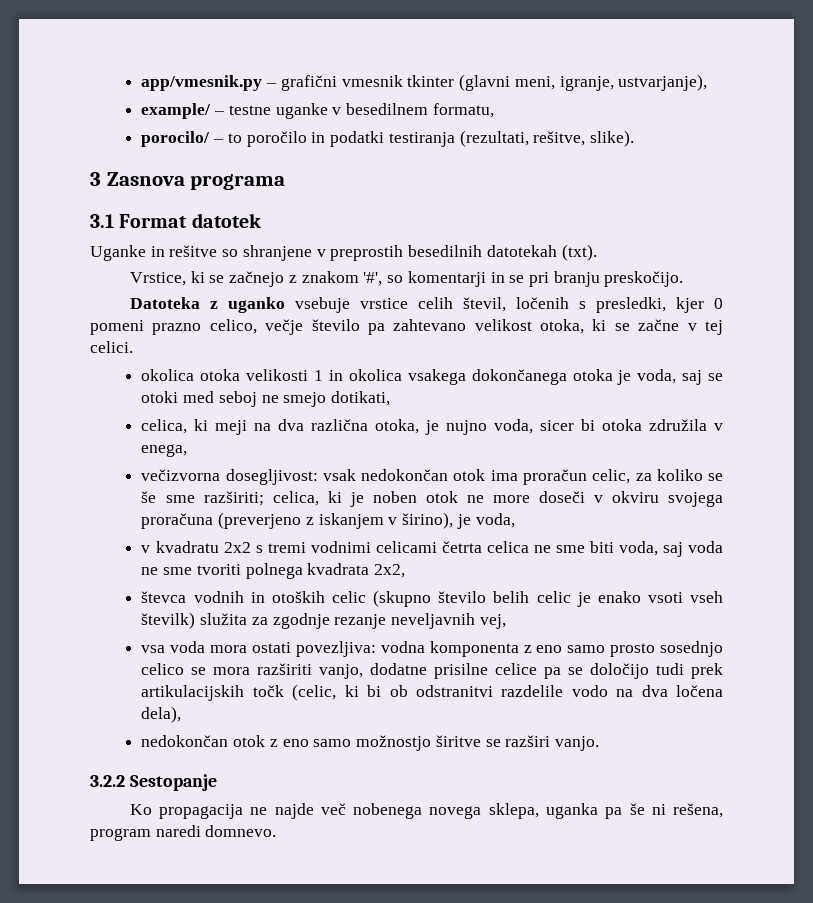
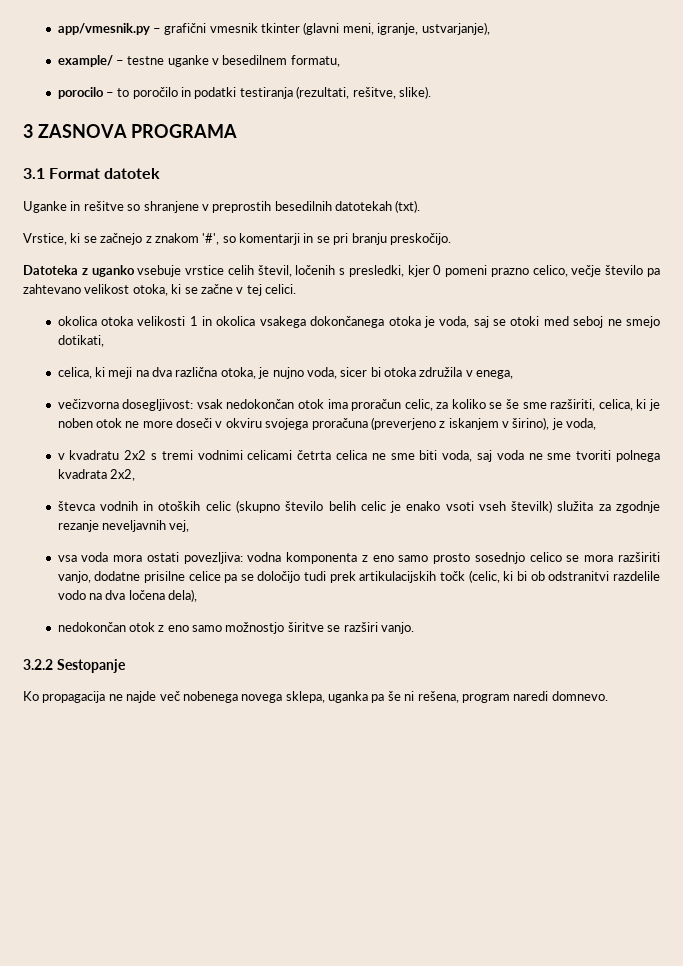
[141,131,211,147] porocilo/ -> [57,87,104,99] porocilo
[106,172,286,190] Zasnova programa -> [37,124,238,138] ZASNOVA PROGRAMA
[203,491,264,506] razširiti; -> [550,399,596,411] razširiti,

